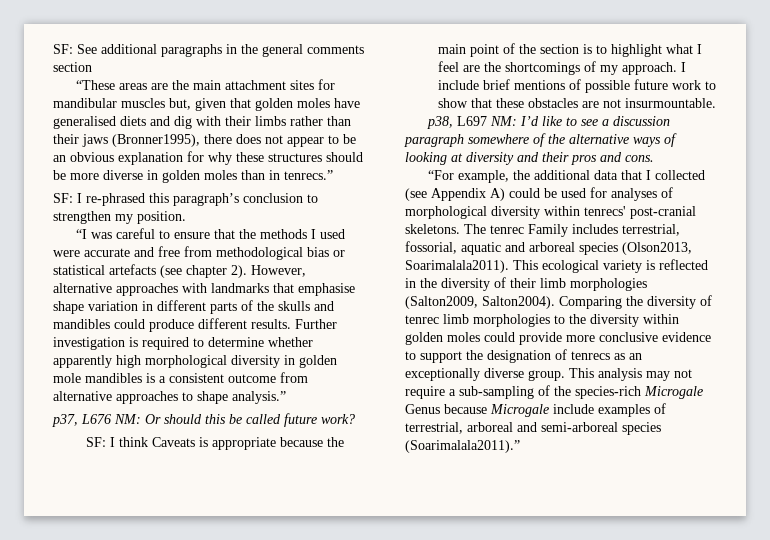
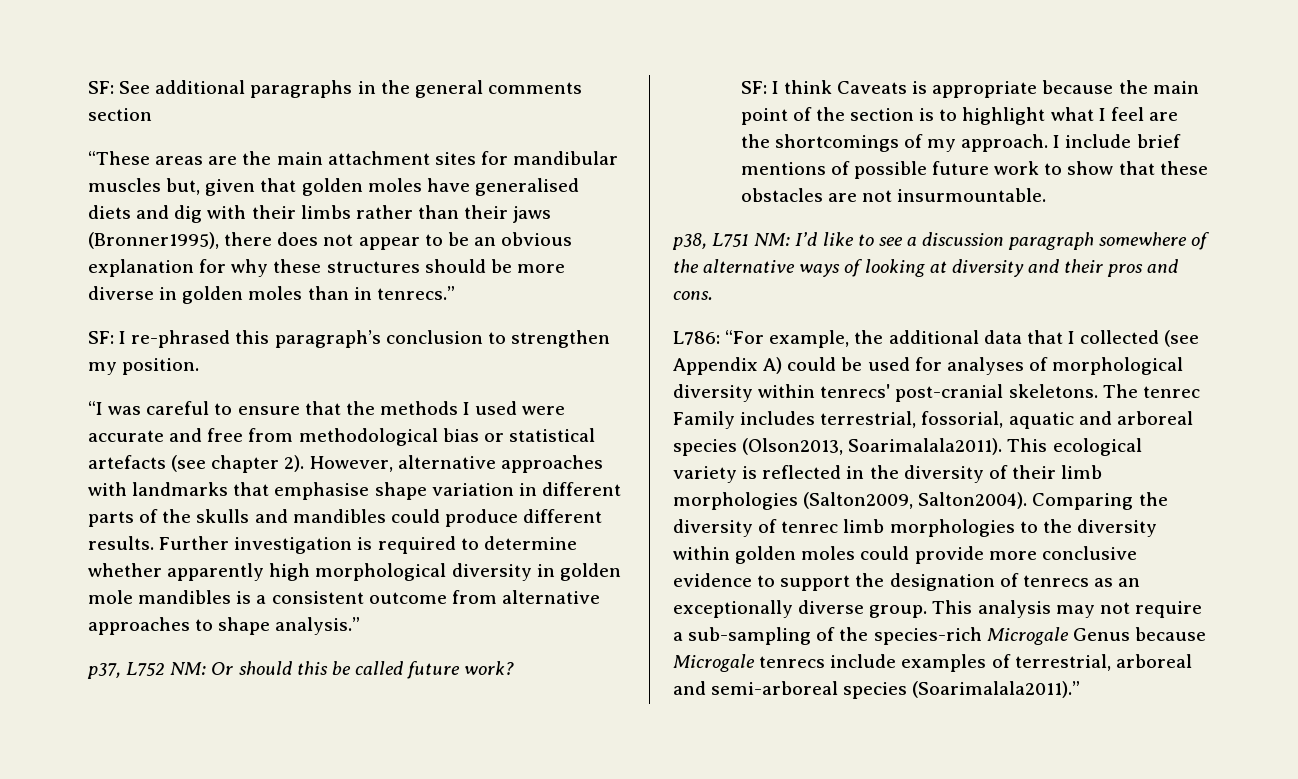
[81,414,111,424] L676 -> [126,662,166,676] L752
[456,116,487,126] L697 -> [712,233,750,247] L751
(654, 158) none -> [673,331,720,345] L786:
(549, 410) none -> [759,656,826,668] tenrecs

